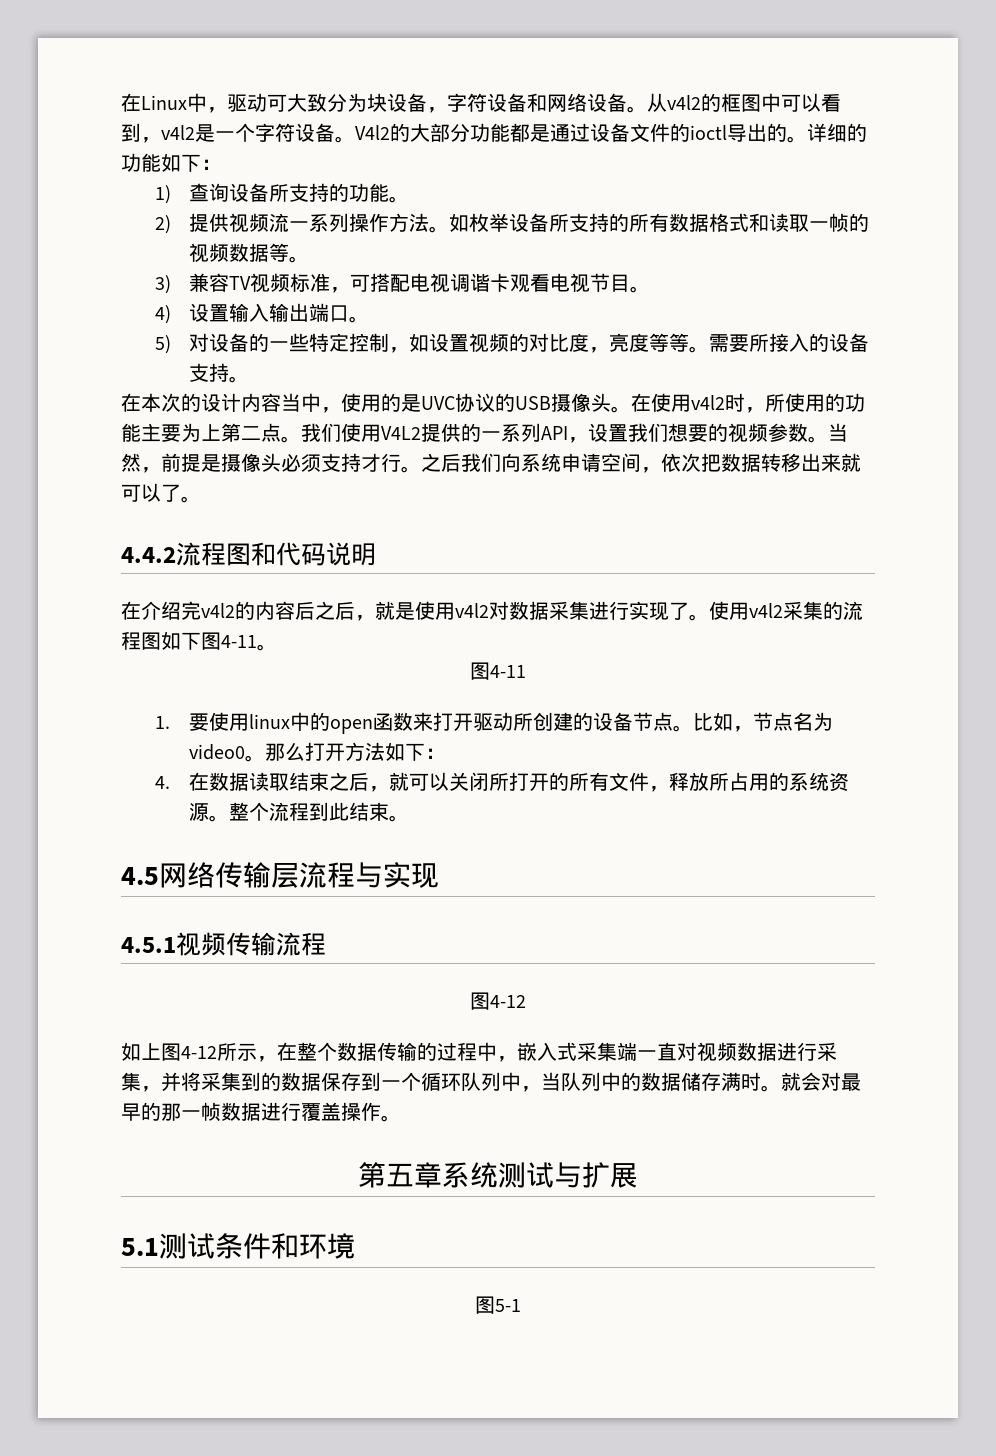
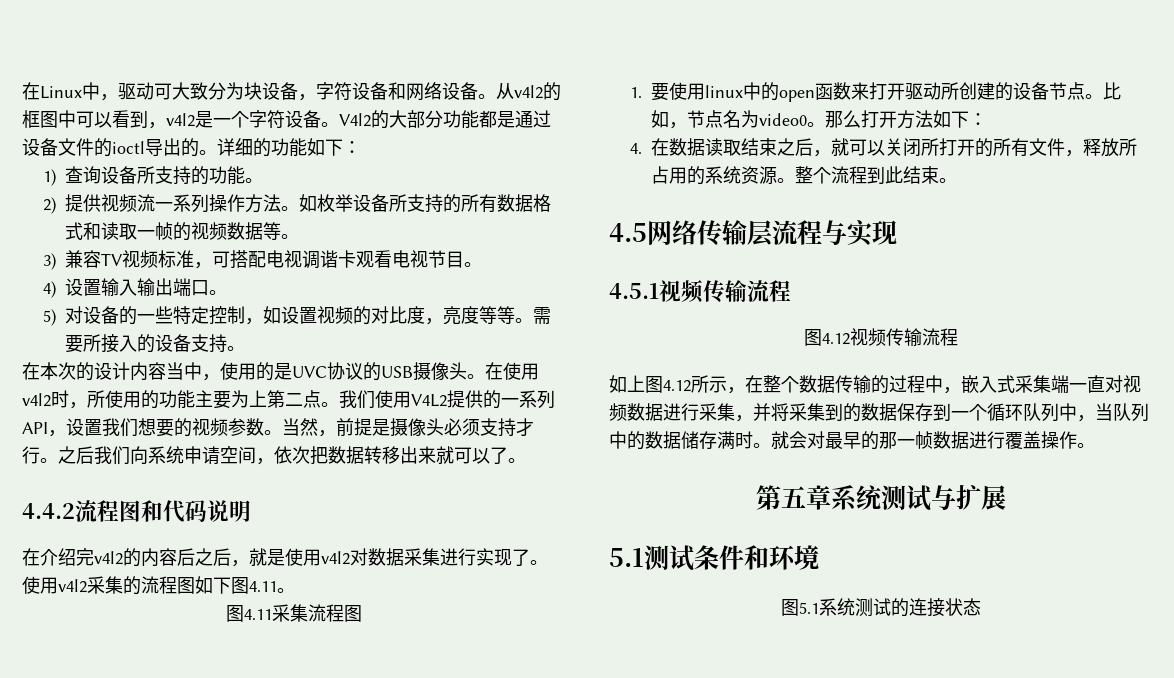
[221,635,257,648] 4-11 -> [249,581,277,592] 4.11
[490,665,526,678] 4-11 -> [243,604,362,622] 4.11采集流程图
[490,995,526,1008] 4-12 -> [821,328,958,347] 4.12视频传输流程
[181,1046,217,1059] 4-12 -> [663,380,691,392] 4.12
[495,1299,521,1312] 5-1 -> [798,598,981,617] 5.1系统测试的连接状态

